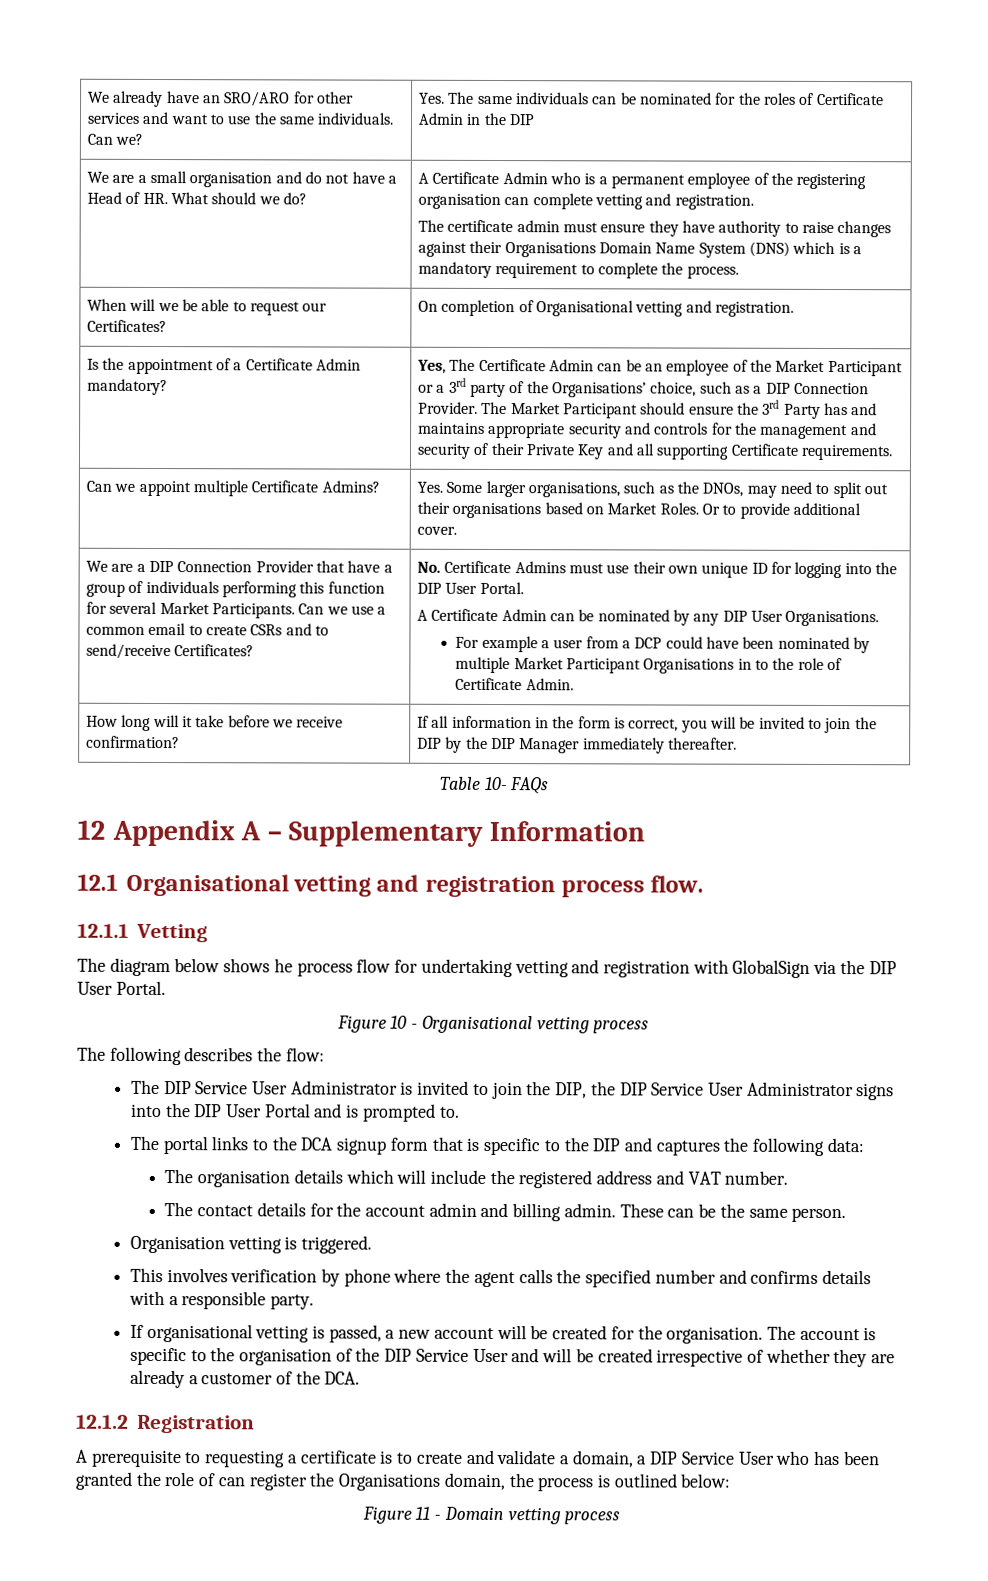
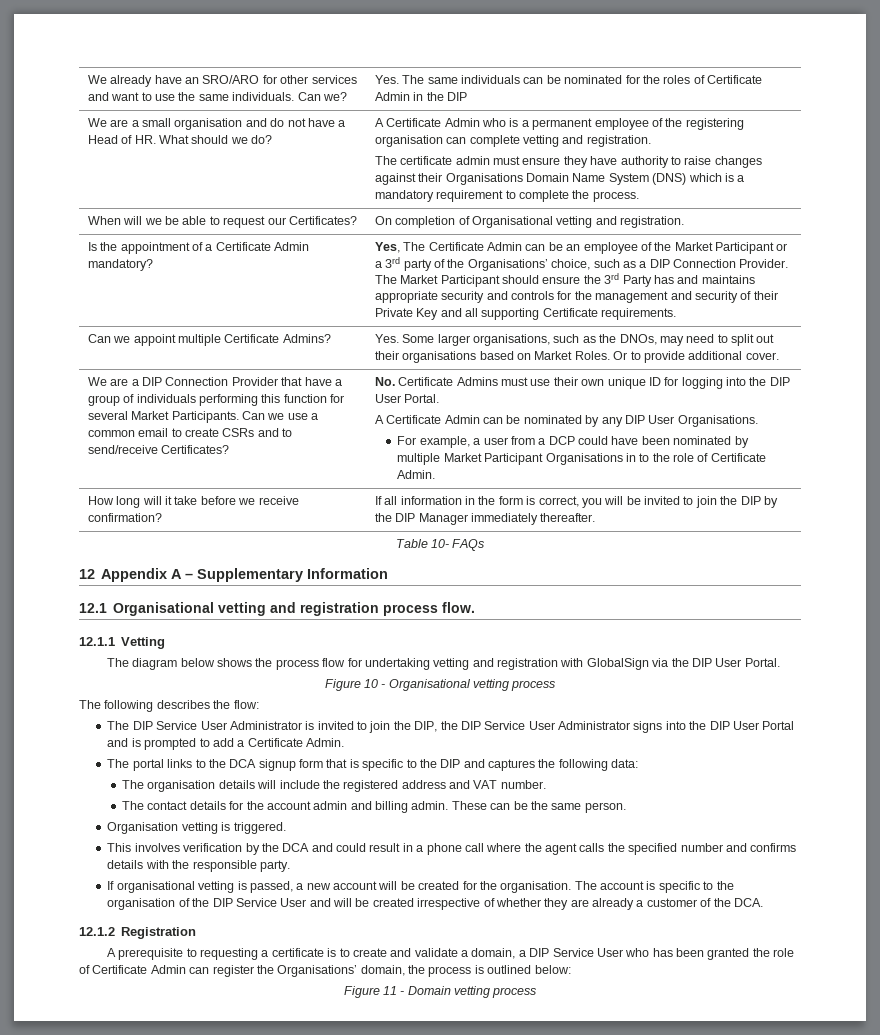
[481,635,538,653] example -> [419,436,470,448] example,
[273,958,293,973] he -> [255,658,273,667] the
[439,1106,460,1118] to. -> [199,738,344,747] to add a Certificate Admin.
[345,1169,394,1184] which -> (255, 784) none
[343,1268,391,1287] phone -> [261,843,484,855] the DCA and could result in a phone call
[168,1296,179,1306] a -> [172,860,190,869] the
(216, 1480) none -> [92,965,186,974] Certificate Admin
[338,1473,441,1491] Organisations -> [277,965,358,977] Organisations’

